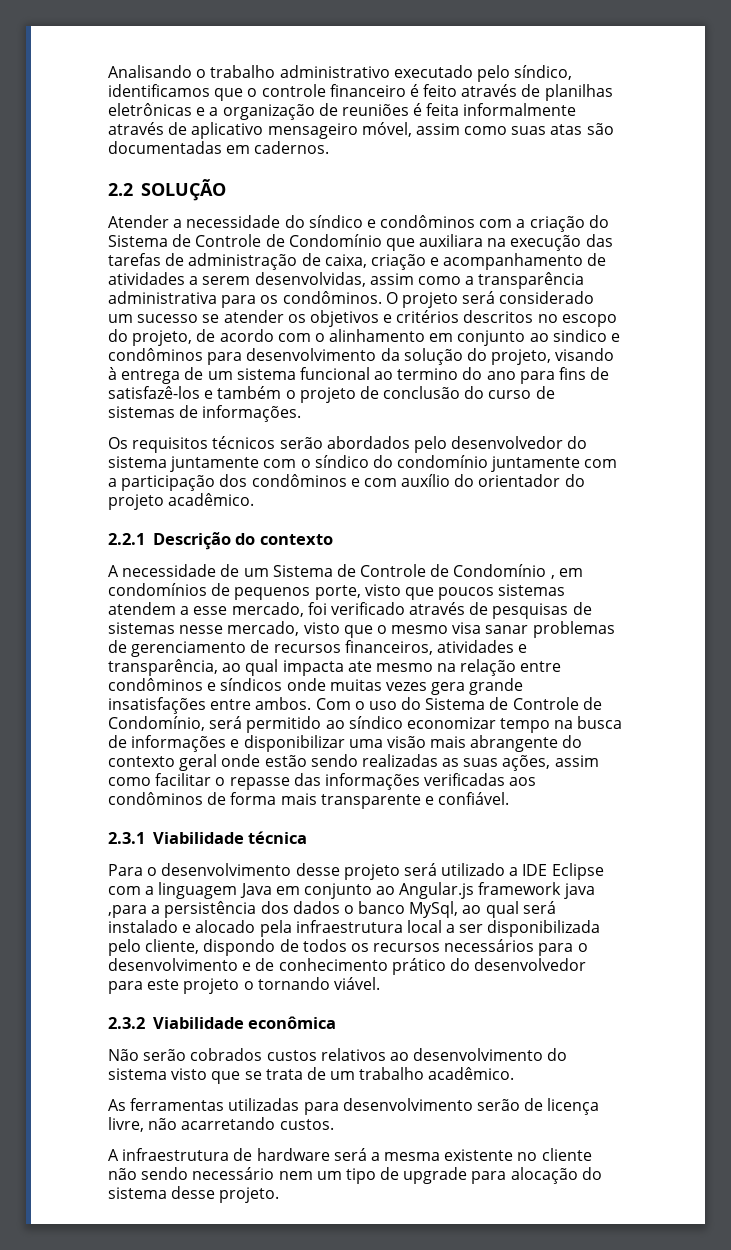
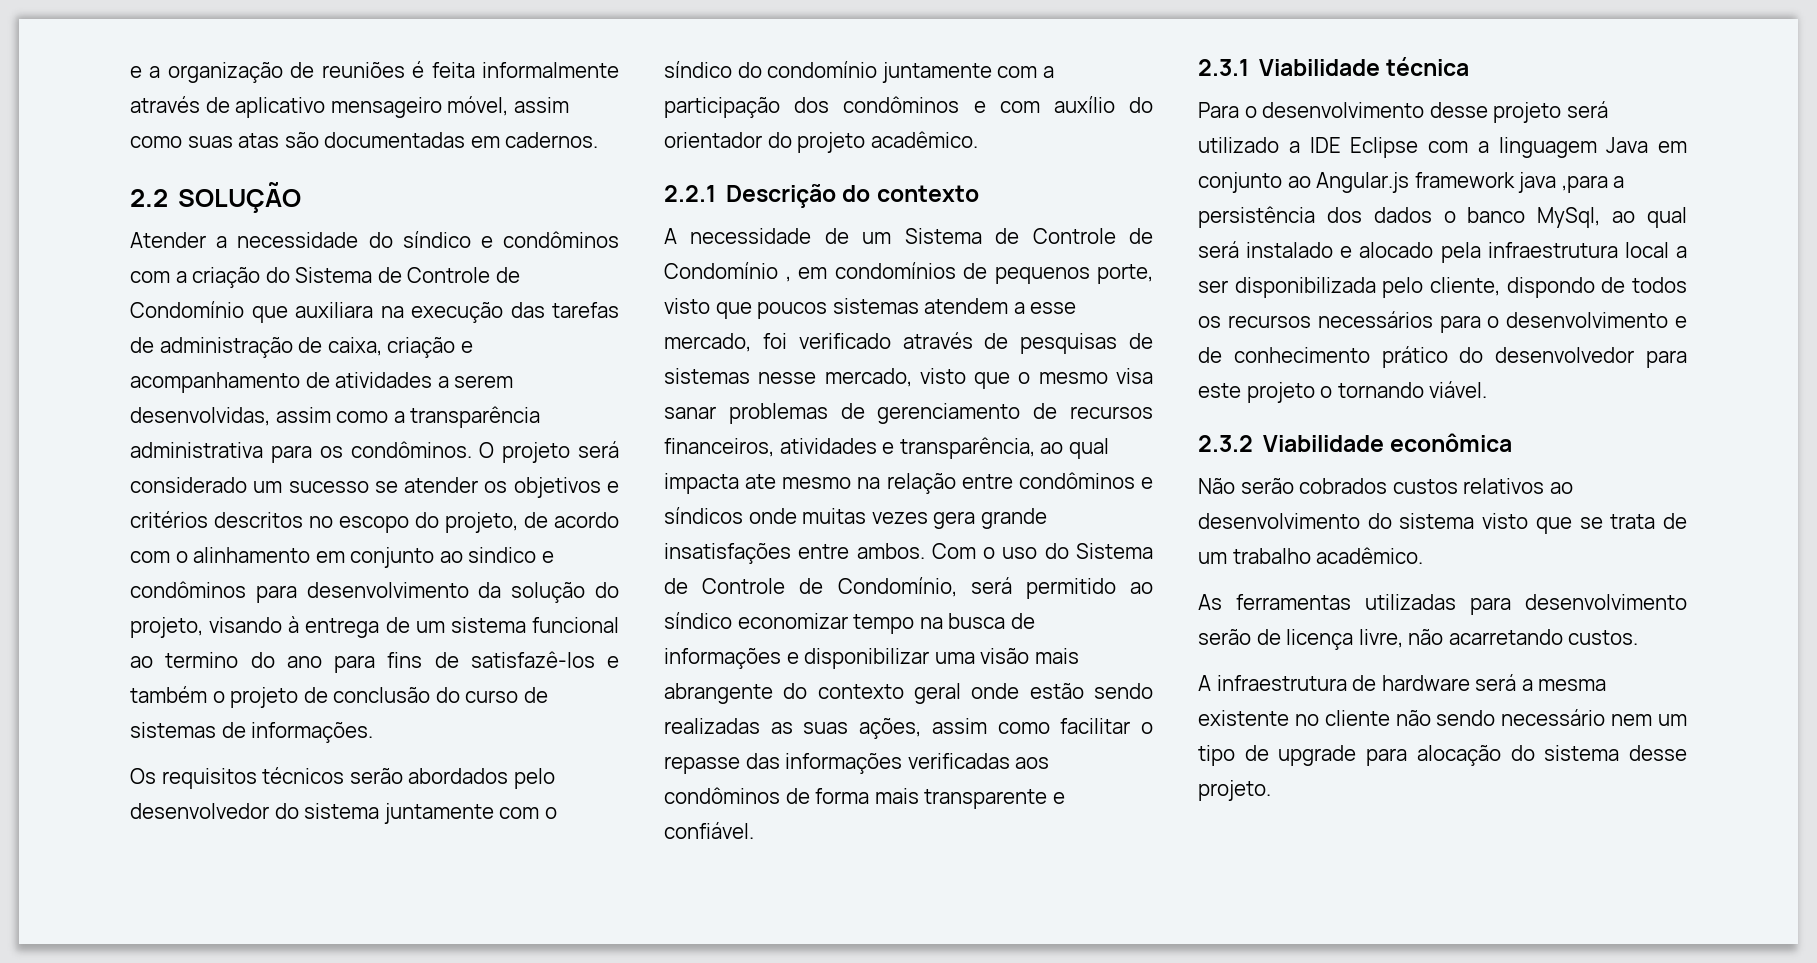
[108,65,573,82] [108,84,613,101] [108,103,192,116] Analisando o trabalho administrativo executado pelo síndico, identificamos que o controle financeiro é feito através de planilhas eletrônicas -> (130, 72) none

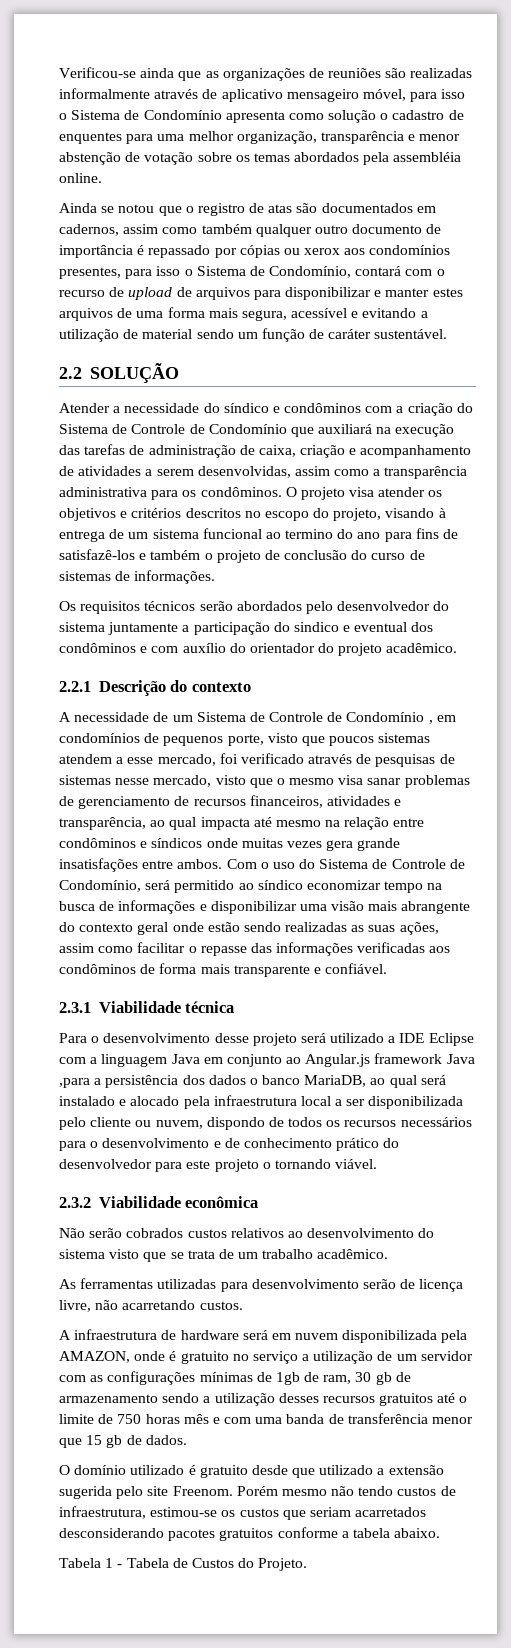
[130,61,475,83] e a organização de reuniões é feita -> [59,67,473,81] Verificou-se ainda que as organizações de reuniões são realizadas
[513,97,569,113] [130,132,599,148] assim como suas atas são documentadas em cadernos. -> [410,89,466,102] [59,110,464,123] [59,131,461,144] [59,152,462,165] [59,173,102,183] [59,203,436,216] [59,224,442,237] [59,245,451,258] [59,266,445,279] [59,287,463,300] [59,307,428,321] [59,328,448,342] para isso o Sistema de Condomínio apresenta como solução o cadastro de enquentes para uma melhor organização, transparência e menor abstenção de votação sobre os temas abordados pela assembléia online. // Ainda se notou que o registro de atas são documentados em cadernos, assim como também qualquer outro documento de importância é repassado por cópias ou xerox aos condomínios presentes, para isso o Sistema de Condomínio, contará com o recurso de upload de arquivos para disponibilizar e manter estes arquivos de uma forma mais segura, acessível e evitando a utilização de material sendo um função de caráter sustentável.
[295,302,373,318] auxiliara -> [318,424,373,434] auxiliará
[578,441,619,458] [130,477,398,493] será considerado um sucesso se -> [349,487,375,497] visa
[524,512,619,528] [130,547,554,568] [130,581,619,603] [130,617,203,638] de acordo com o alinhamento em conjunto ao sindico e condôminos para desenvolvimento da solução do projeto, -> (382, 514) none
[499,807,557,819] [664,61,1054,83] [664,97,780,118] com o síndico do condomínio juntamente com a participação -> [182,622,408,635] a participação do sindico e eventual
[745,474,777,489] ate -> [253,817,272,827] até
[1518,172,1557,193] java -> [446,1054,475,1064] Java
[1537,207,1601,228] MySql, -> [304,1075,367,1087] MariaDB,
[1430,277,1500,296] cliente, -> [90,1117,203,1129] cliente ou nuvem,
[1521,679,1607,691] [1198,709,1687,726] [1198,745,1687,766] [1198,780,1271,801] a mesma existente no cliente não sendo necessário nem um tipo de upgrade para alocação do sistema desse projeto. -> [271,1330,468,1343] [59,1351,473,1364] [59,1371,411,1385] [59,1393,468,1406] [59,1413,474,1424] [59,1435,187,1448] [59,1465,444,1478] [59,1486,456,1499] [59,1506,427,1520] [59,1527,441,1541] [59,1558,308,1571] em nuvem disponibilizada pela AMAZON, onde é gratuito no serviço a utilização de um servidor com as configurações mínimas de 1gb de ram, 30 gb de armazenamento sendo a utilização desses recursos gratuitos até o limite de 750 horas mês e com uma banda de transferência menor que 15 gb de dados. // O domínio utilizado é gratuito desde que utilizado a extensão sugerida pelo site Freenom. Porém mesmo não tendo custos de infraestrutura, estimou-se os custos que seriam acarretados desconsiderando pacotes gratuitos conforme a tabela abaixo. // Tabela 1 - Tabela de Custos do Projeto.

